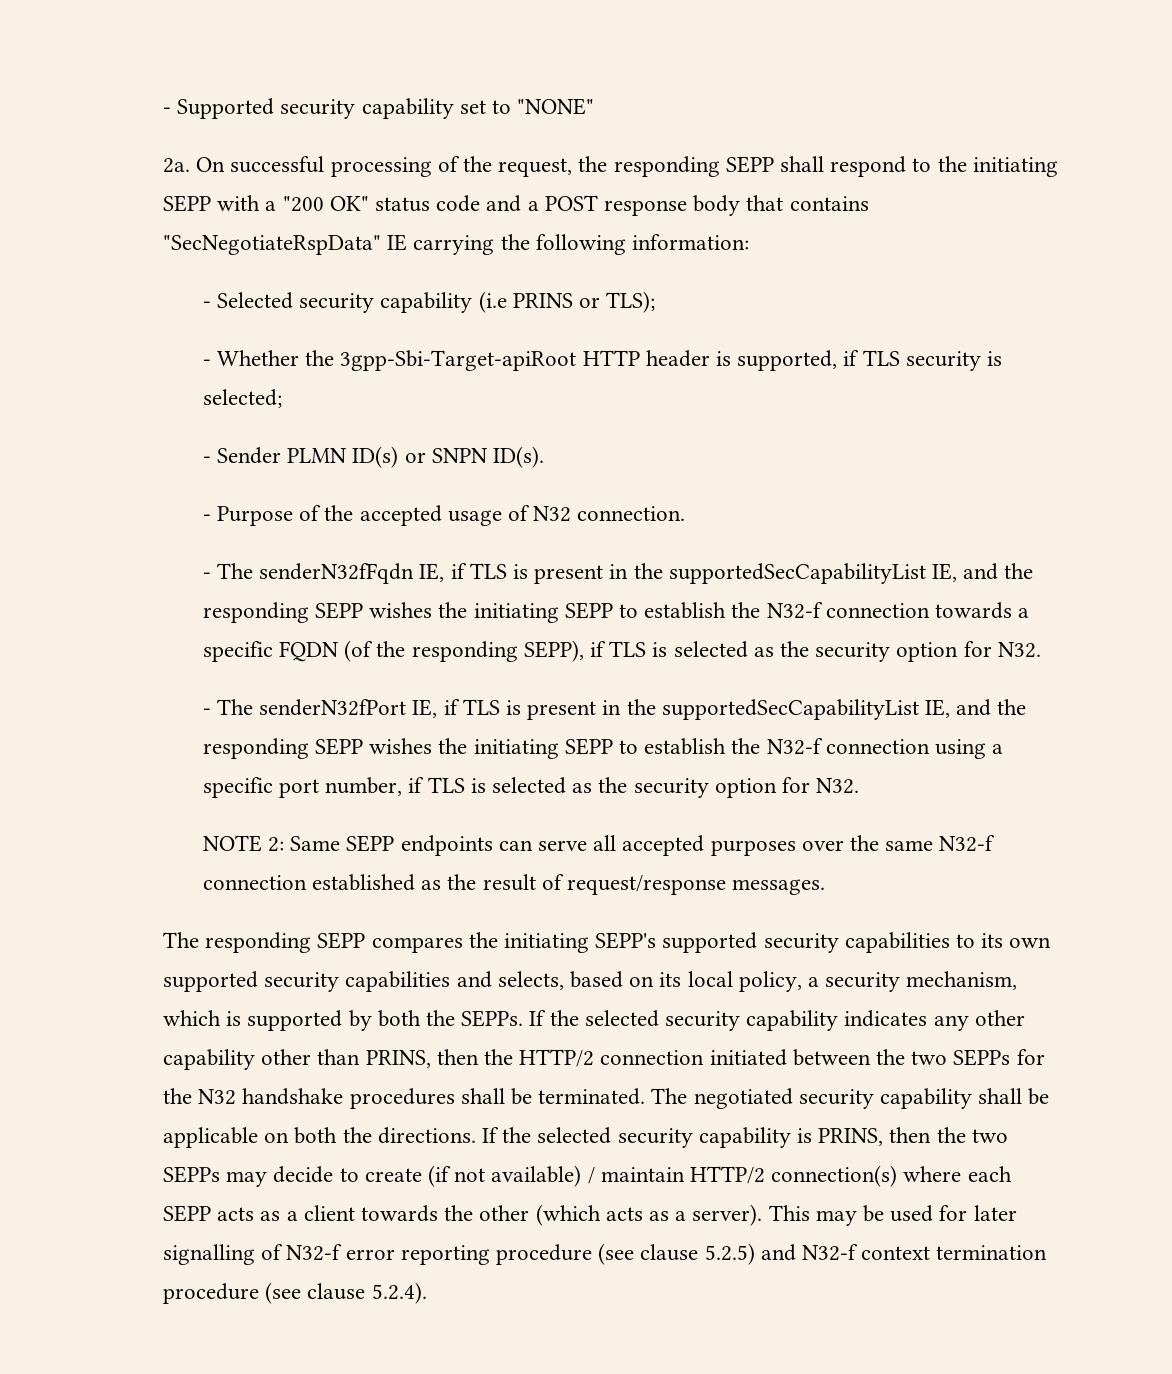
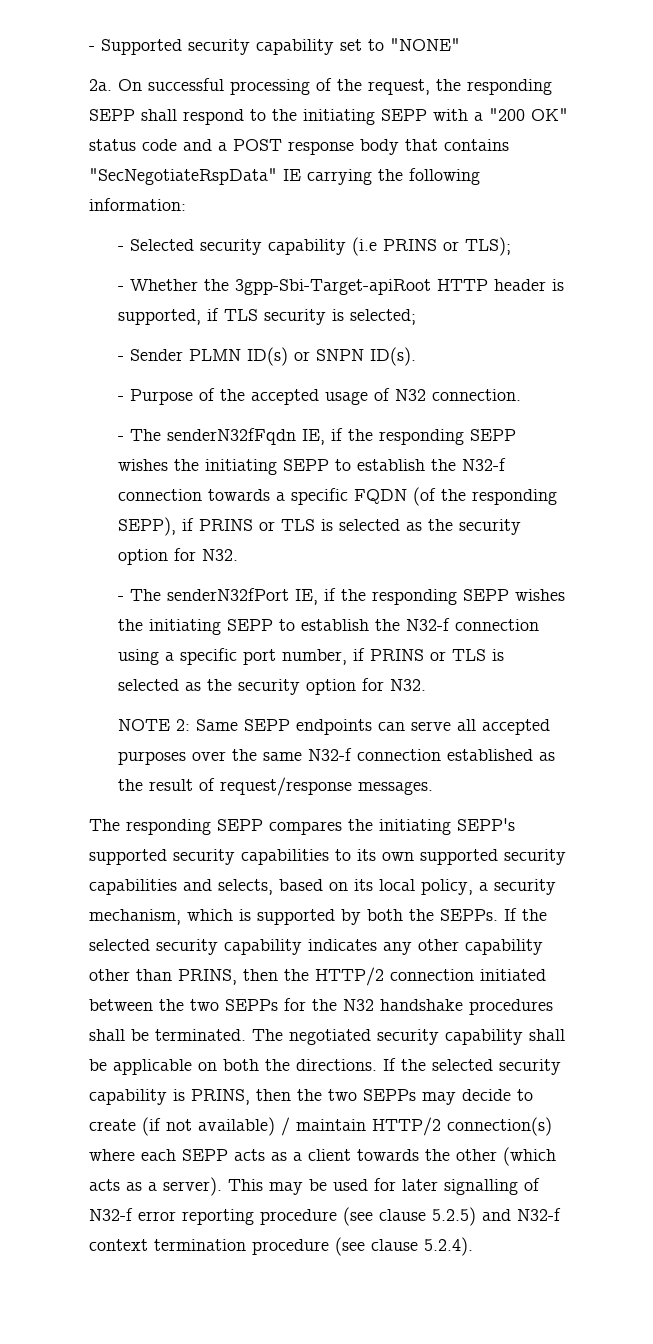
[469,563,999,584] TLS is present in the supportedSecCapabilityList IE, and -> (344, 434) none
(607, 649) none -> [199,519,276,531] PRINS or
[462,699,992,720] TLS is present in the supportedSecCapabilityList IE, and -> (337, 594) none
(425, 785) none -> [370,649,447,661] PRINS or

